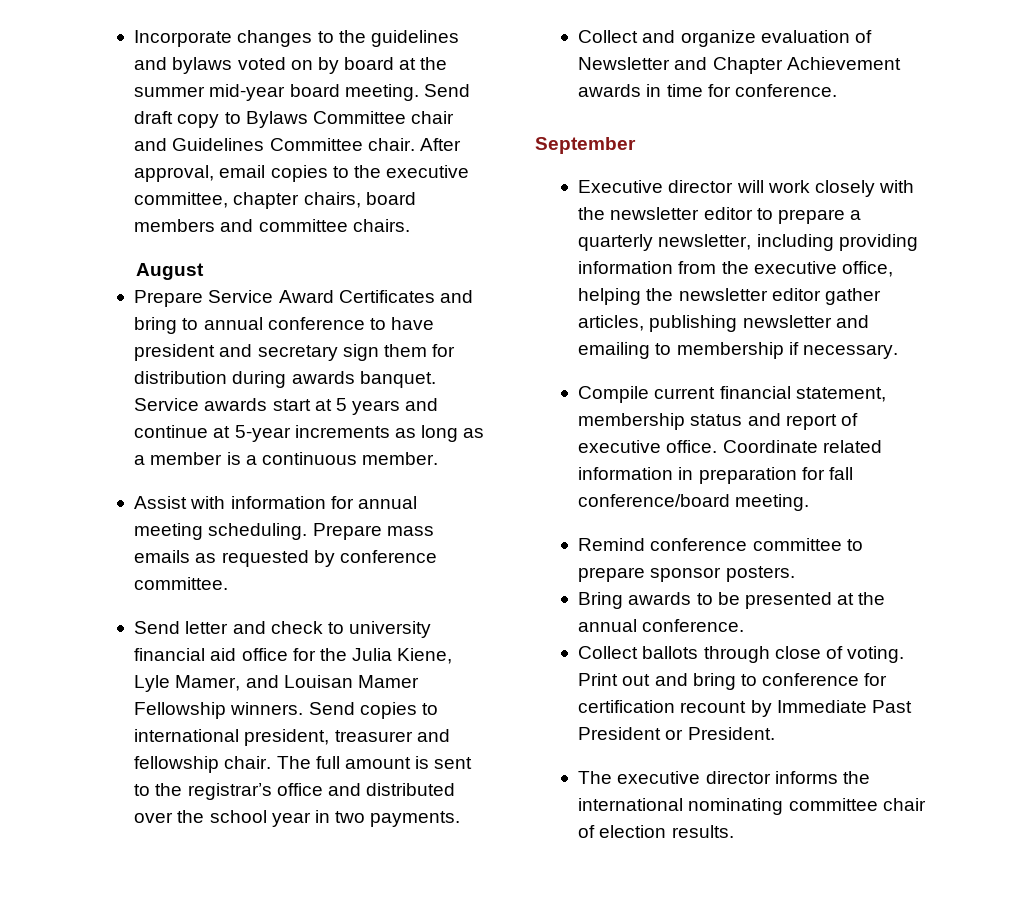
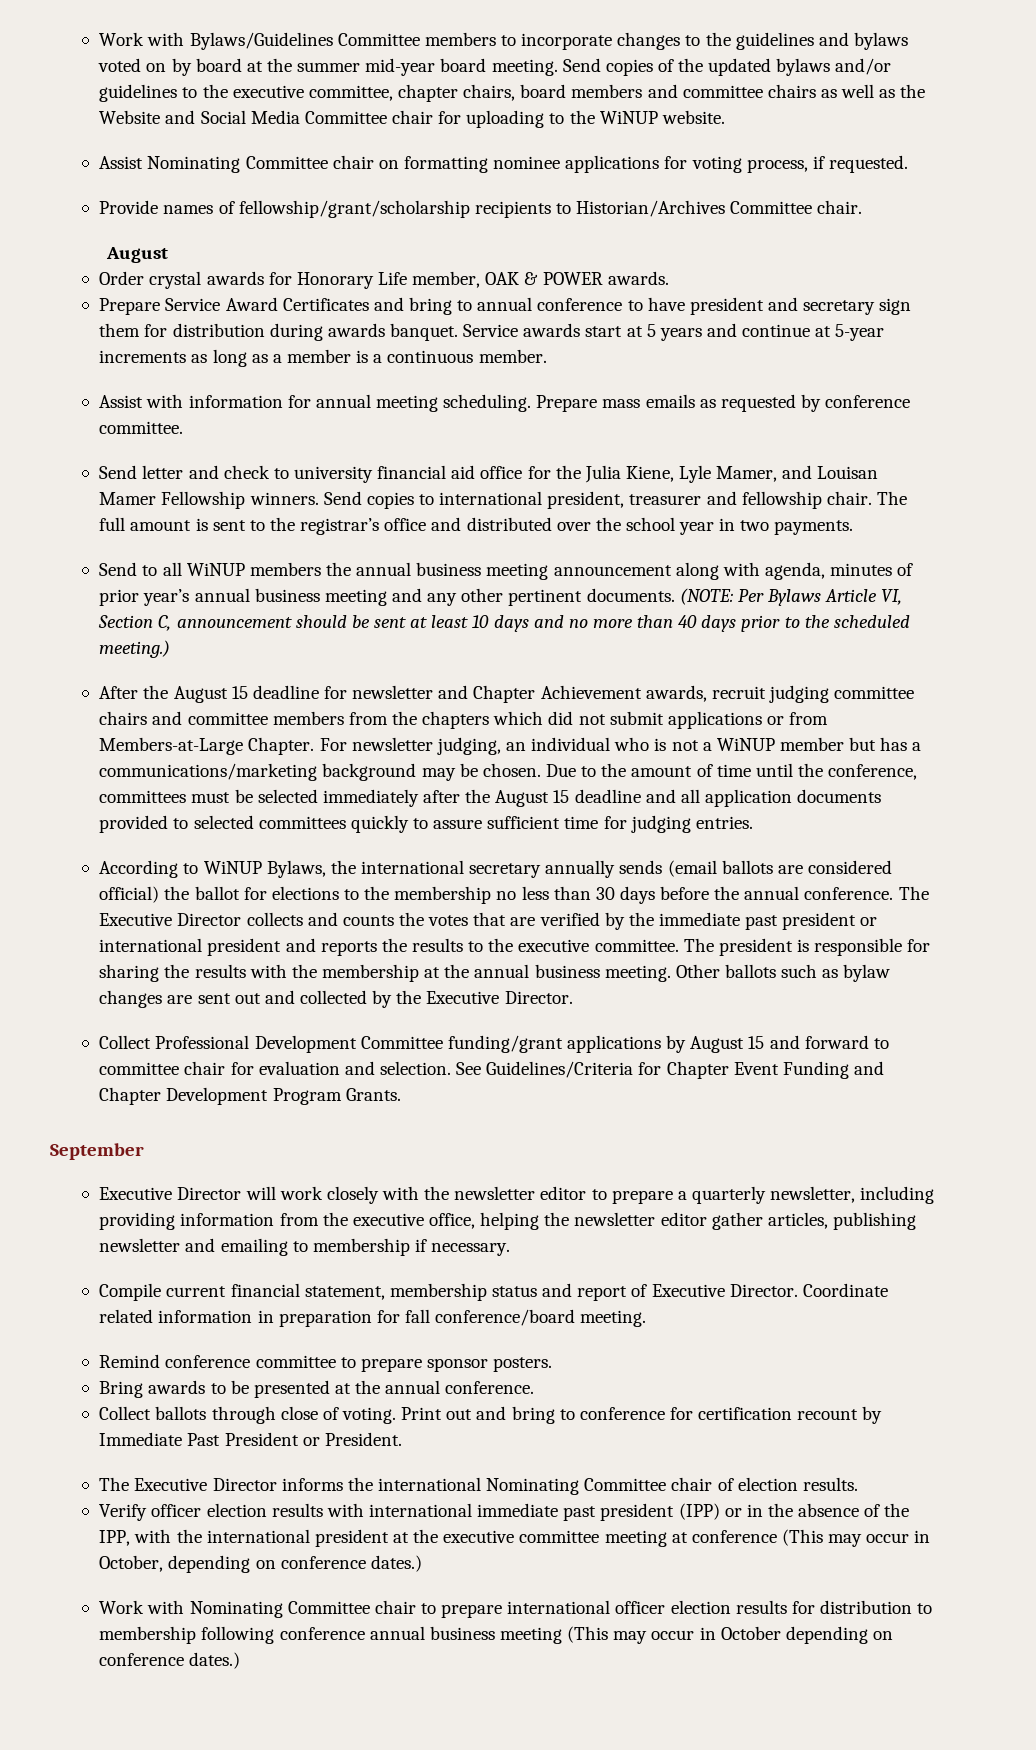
[134,30,233,47] Incorporate -> [99,32,613,50] Work with Bylaws/Guidelines Committee members to incorporate
[134,111,454,128] [134,138,461,151] [134,165,328,182] draft copy to Bylaws Committee chair and Guidelines Committee chair. After approval, email copies -> [605,58,892,76] [99,84,178,102] copies of the updated bylaws and/or guidelines
[352,219,410,232] [135,263,204,280] chairs. // August -> [767,84,926,98] [99,110,725,128] [99,155,908,173] [99,200,863,218] [105,247,168,263] [99,271,669,289] chairs as well as the Website and Social Media Committee chair for uploading to the WiNUP website. // Assist Nominating Committee chair on formatting nominee applications for voting process, if requested. // Provide names of fellowship/grant/scholarship recipients to Historian/Archives Committee chair. // August // Order crystal awards for Honorary Life member, OAK & POWER awards.
[578,30,872,47] [578,57,901,74] [578,84,837,97] Collect and organize evaluation of Newsletter and Chapter Achievement awards in time for conference. -> [99,562,914,580] [99,588,903,606] [98,615,910,632] [99,640,171,658] [99,685,915,703] [99,711,829,729] [99,737,922,755] [99,763,918,781] [99,789,882,807] [99,815,753,833] [99,860,892,878] [99,886,929,904] [99,912,878,930] [99,938,931,956] [99,964,891,982] [99,990,573,1008] [99,1035,889,1053] [99,1061,884,1079] [99,1087,401,1105] Send to all WiNUP members the annual business meeting announcement along with agenda, minutes of prior year’s annual business meeting and any other pertinent documents. (NOTE: Per Bylaws Article VI, Section C, announcement should be sent at least 10 days and no more than 40 days prior to the scheduled meeting.) // After the August 15 deadline for newsletter and Chapter Achievement awards, recruit judging committee chairs and committee members from the chapters which did not submit applications or from Members-at-Large Chapter. For newsletter judging, an individual who is not a WiNUP member but has a communications/marketing background may be chosen. Due to the amount of time until the conference, committees must be selected immediately after the August 15 deadline and all application documents provided to selected committees quickly to assure sufficient time for judging entries. // According to WiNUP Bylaws, the international secretary annually sends (email ballots are considered official) the ballot for elections to the membership no less than 30 days before the annual conference. The Executive Director collects and counts the votes that are verified by the immediate past president or international president and reports the results to the executive committee. The president is responsible for sharing the results with the membership at the annual business meeting. Other ballots such as bylaw changes are sent out and collected by the Executive Director. // Collect Professional Development Committee funding/grant applications by August 15 and forward to committee chair for evaluation and selection. See Guidelines/Criteria for Chapter Event Funding and Chapter Development Program Grants.
[668,180,734,193] director -> [177,1187,242,1200] Director
[578,440,718,453] executive office. -> [651,1284,798,1297] Executive Director.
[617,771,771,784] executive director -> [134,1478,277,1491] Executive Director
[688,798,878,815] nominating committee -> [486,1478,667,1495] Nominating Committee
(734, 831) none -> [99,1503,910,1521] [99,1529,931,1547] [99,1555,422,1573] [99,1600,933,1618] [99,1626,893,1644] [99,1652,241,1669] // Verify officer election results with international immediate past president (IPP) or in the absence of the IPP, with the international president at the executive committee meeting at conference (This may occur in October, depending on conference dates.) // Work with Nominating Committee chair to prepare international officer election results for distribution to membership following conference annual business meeting (This may occur in October depending on conference dates.)

